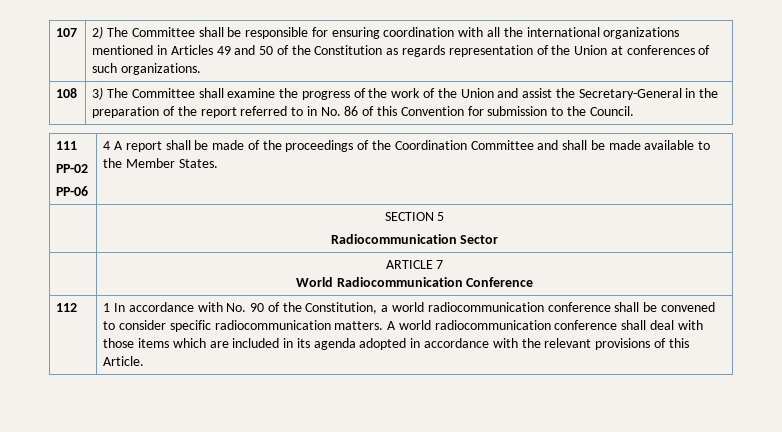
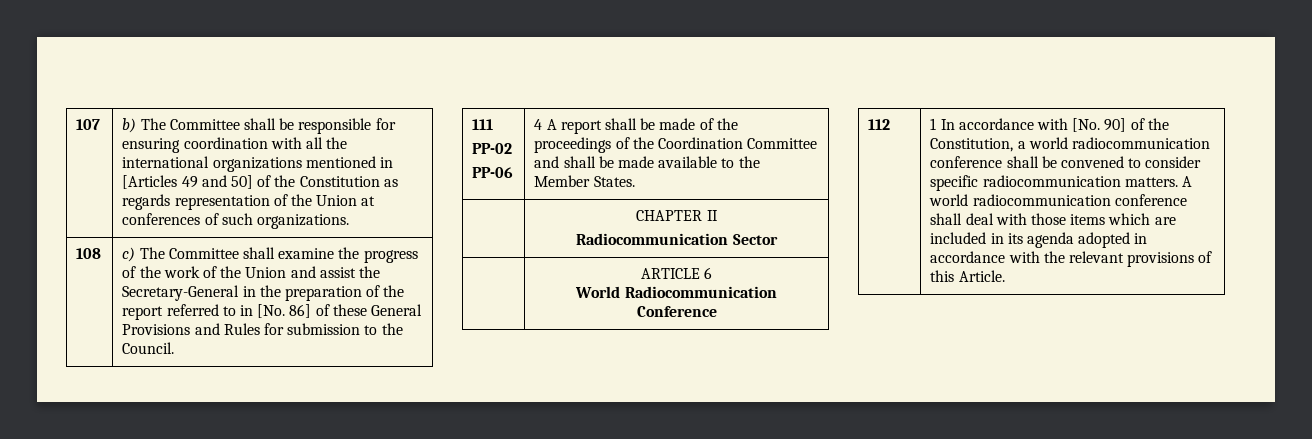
[92,26,104,39] 2) -> [122,118,137,133] b)
[170,45,213,55] Articles -> [122,175,178,189] [Articles
[259,46,274,55] 50 -> [230,175,253,189] 50]
[92,87,104,100] 3) -> [122,247,136,262] c)
[320,106,464,116] No. 86 of this Convention -> [257,304,422,318] [122,323,260,335] [No. 86] of these General Provisions and Rules
[384,212,445,221] SECTION 5 -> [636,210,718,221] CHAPTER II
[436,260,444,269] 7 -> [704,267,713,279] 6
[226,303,265,312] No. 90 -> [1072,118,1127,132] [No. 90]

